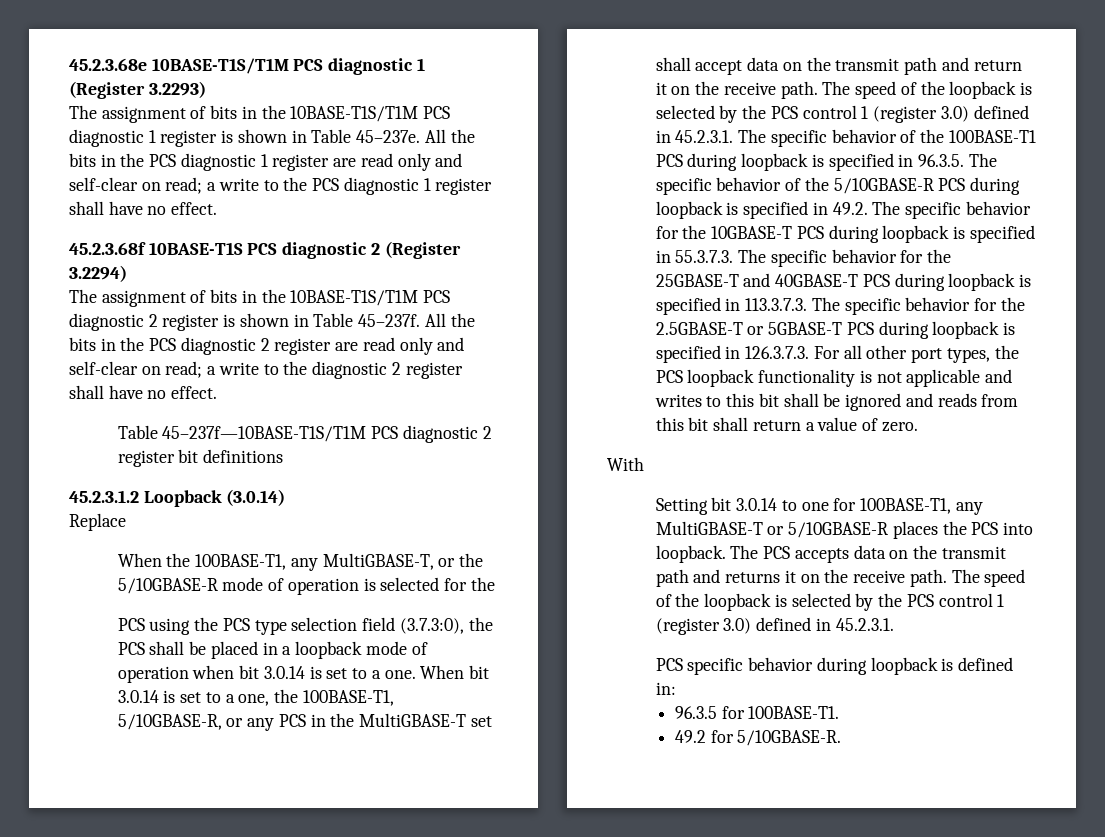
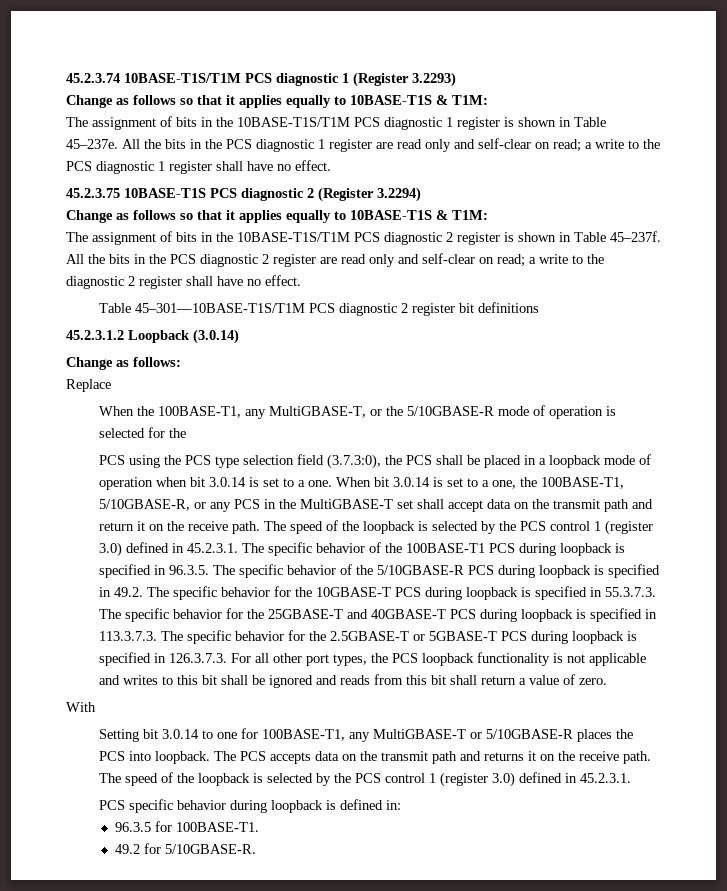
[69,58,147,71] 45.2.3.68e -> [66,73,120,83] 45.2.3.74
(206, 89) none -> [66,95,488,108] // Change as follows so that it applies equally to 10BASE-T1S & T1M:
[69,242,146,255] 45.2.3.68f -> [66,188,120,198] 45.2.3.75
(127, 273) none -> [66,210,488,223] // Change as follows so that it applies equally to 10BASE-T1S & T1M:
[162,426,367,442] 45–237f—10BASE-T1S/T1M -> [134,303,305,313] 45–301—10BASE-T1S/T1M
(286, 497) none -> [66,357,181,370] // Change as follows:

